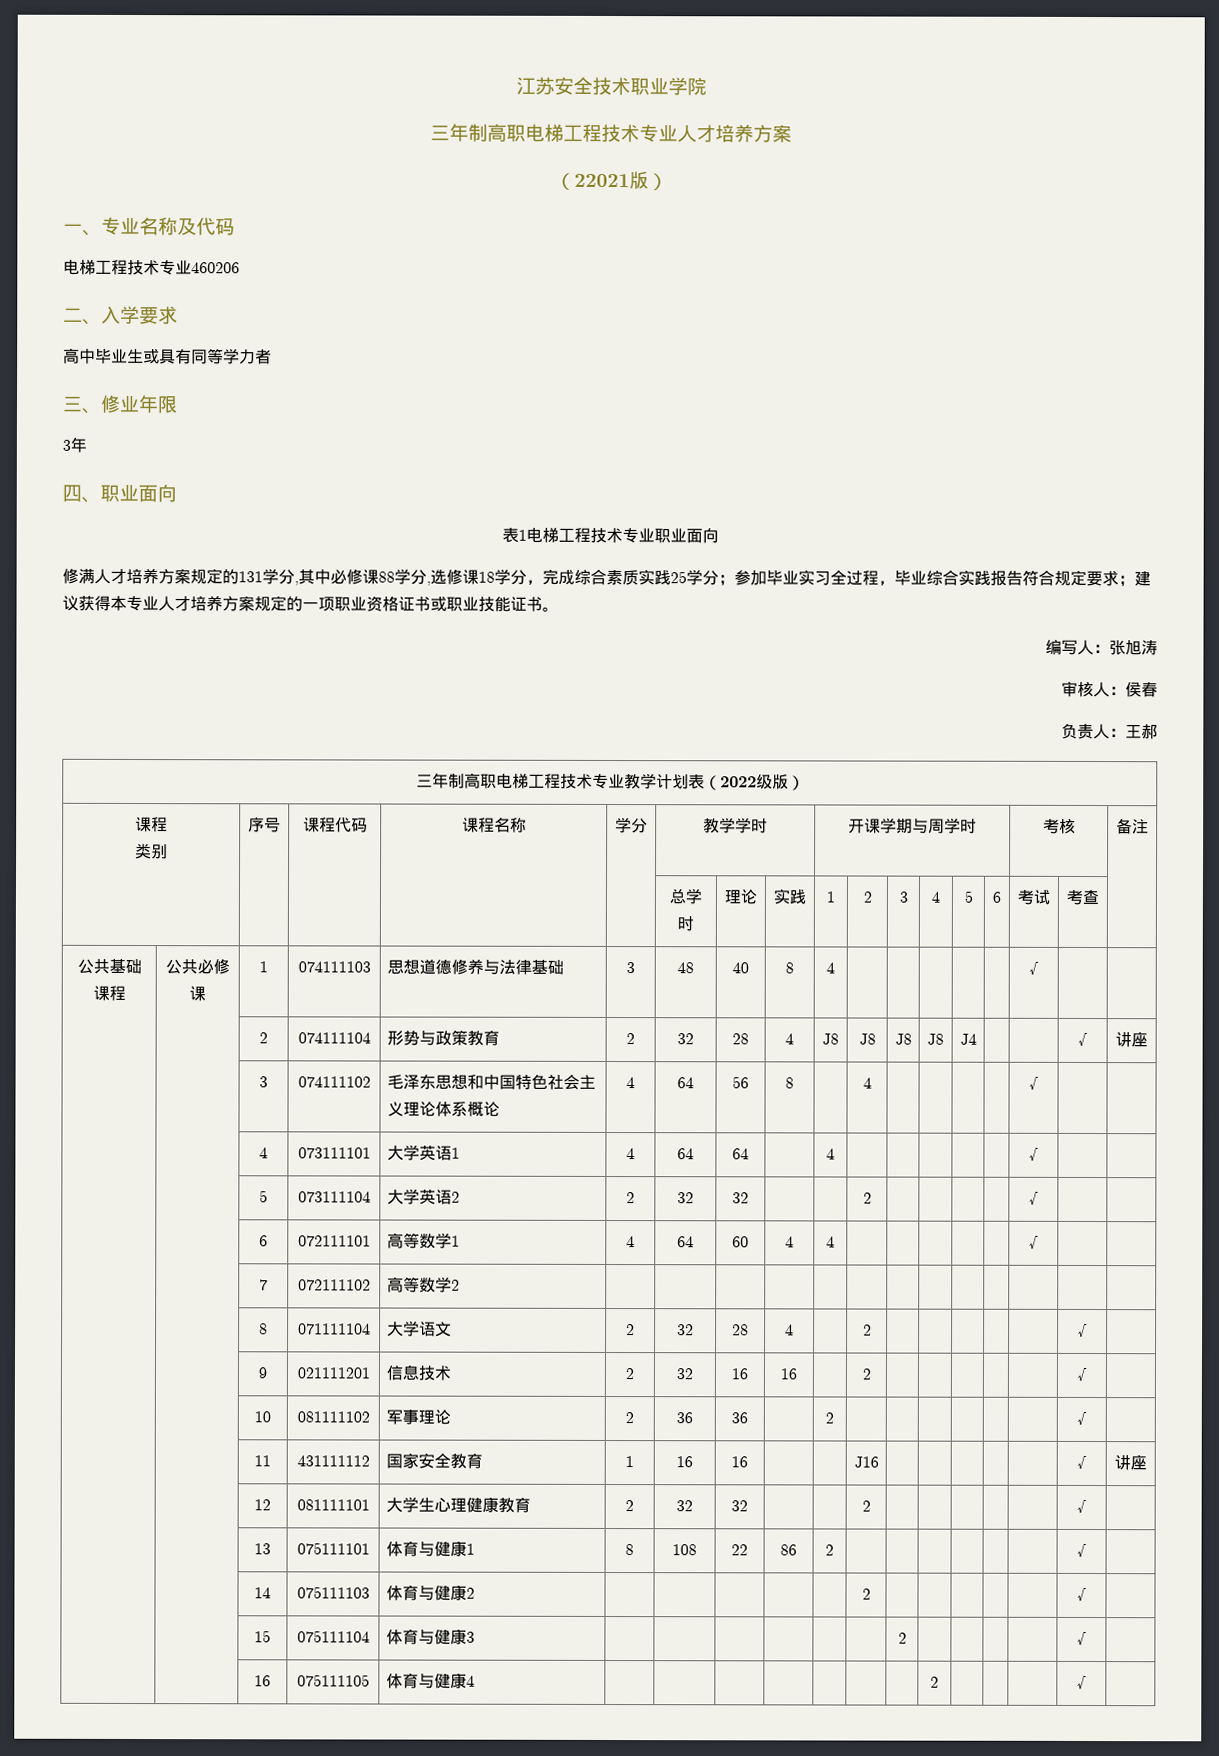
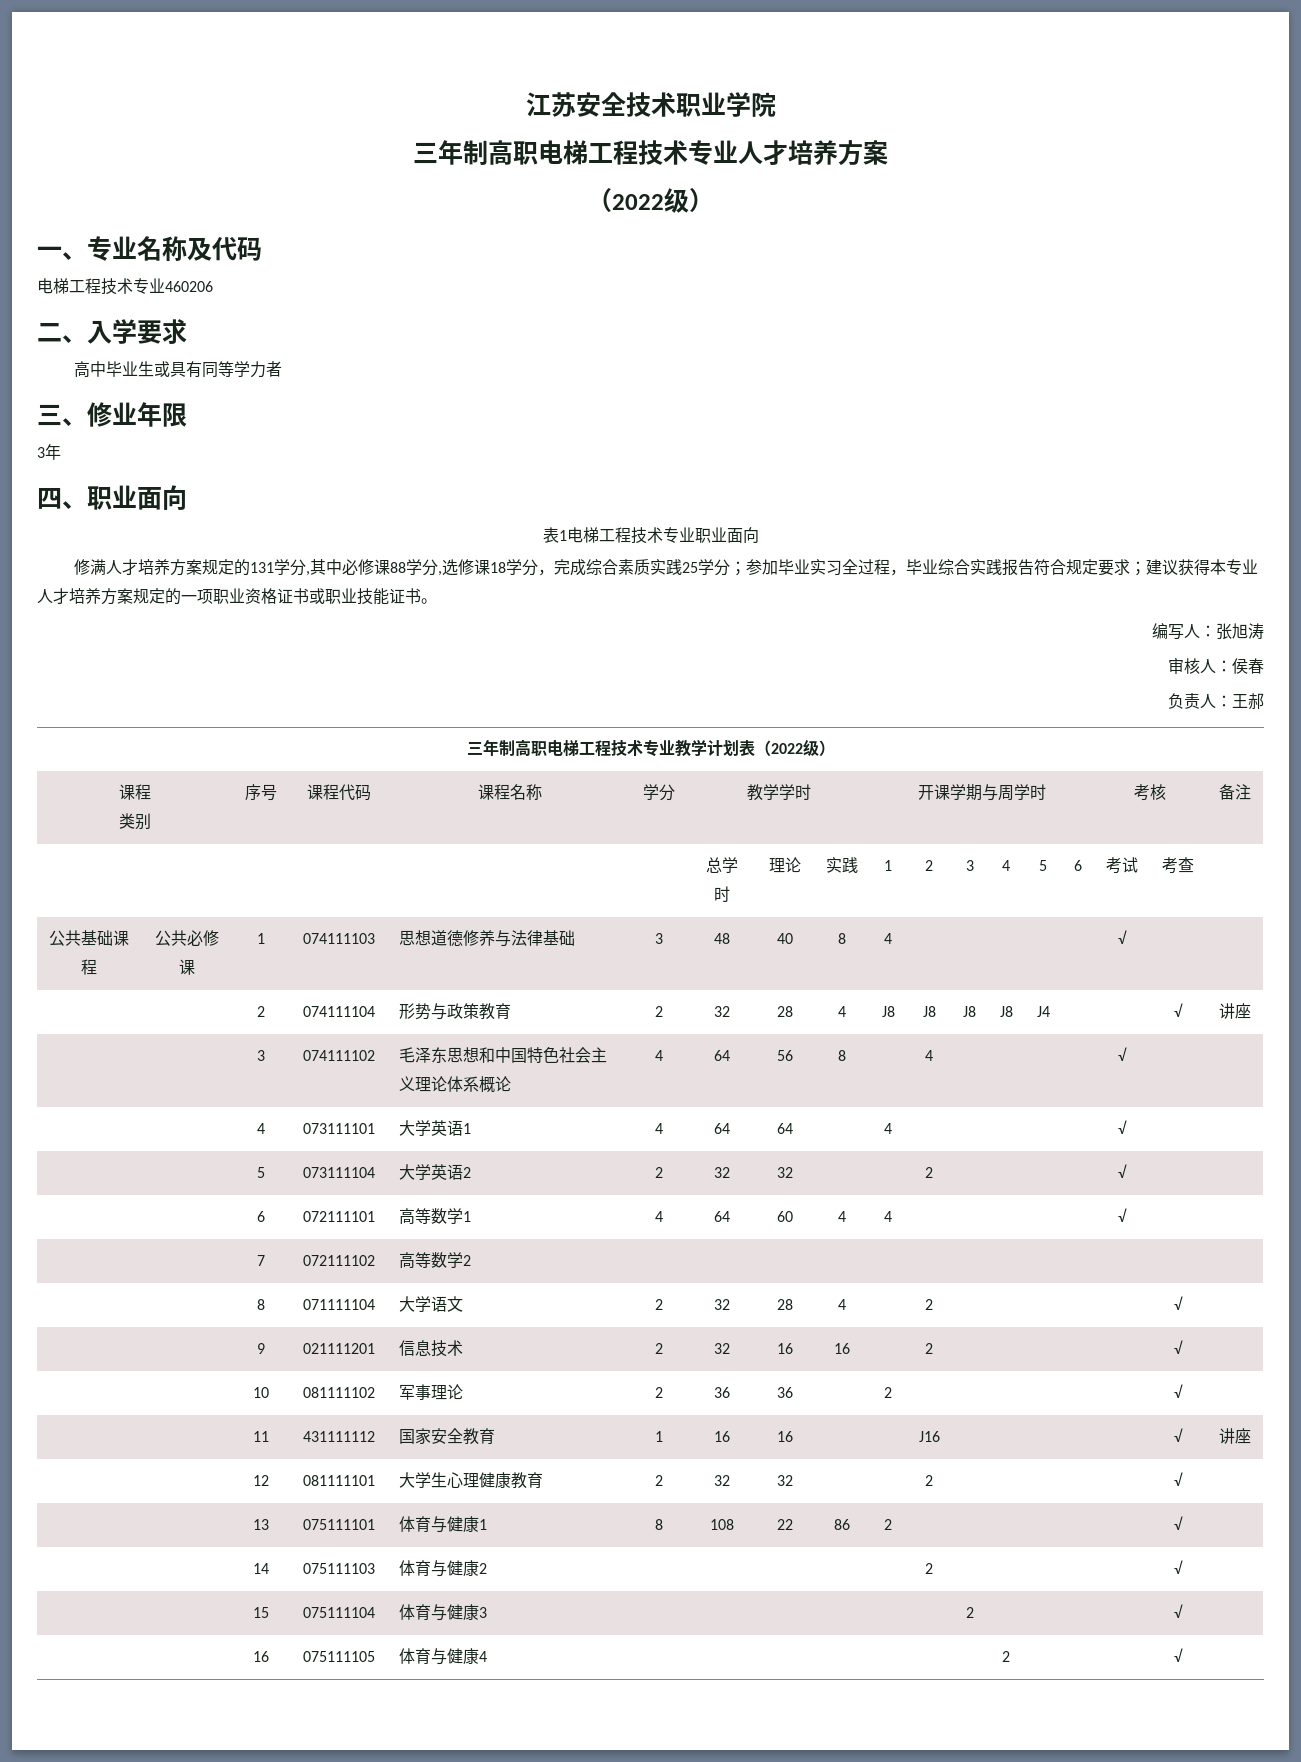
[573,171,649,190] 22021版 -> [612,188,689,213] 2022级
[771,774,789,790] 版 -> (819, 748) none

